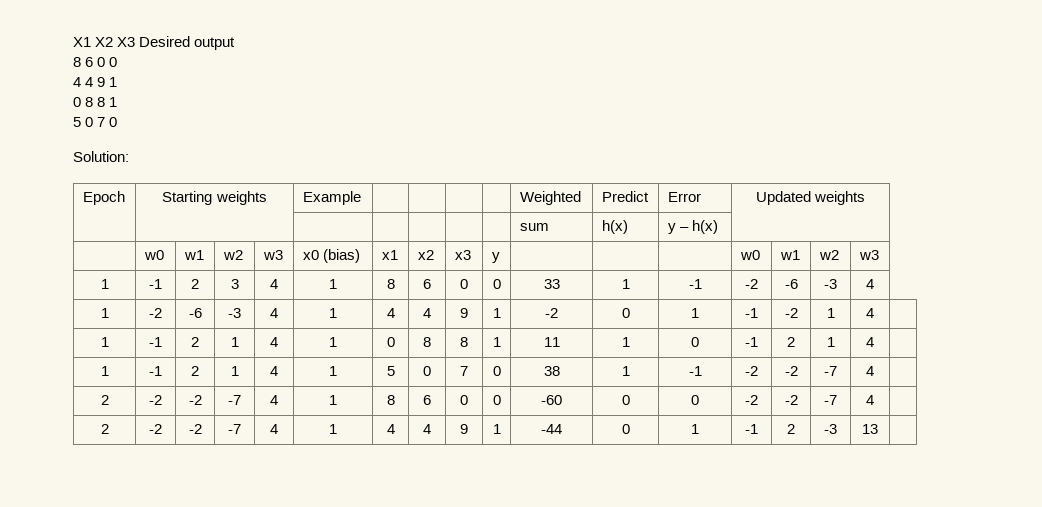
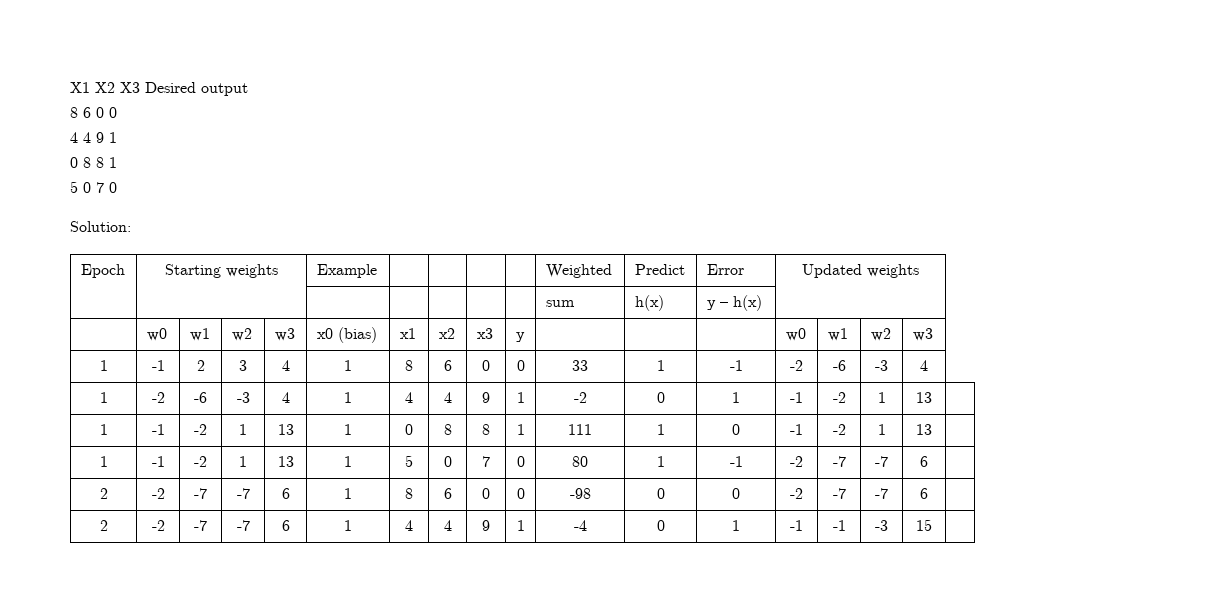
[866,308,874,318] [100,337,109,347] [149,337,162,347] [191,337,199,347] [230,337,239,347] [270,337,278,347] 4 | // 1 | -1 | 2 | 1 | 4 -> [916,392,932,403] [99,424,108,435] [151,424,165,435] [194,424,207,435] [239,424,247,435] [277,424,294,435] 13 | // 1 | -1 | -2 | 1 | 13
[543,337,560,347] 11 -> [568,424,592,435] 111
[787,337,795,347] [826,337,835,347] [866,337,874,347] [100,366,109,376] [149,366,162,376] [191,366,199,376] [230,366,239,376] [270,366,278,376] 2 | 1 | 4 | // 1 | -1 | 2 | 1 | 4 -> [832,424,846,435] [877,424,886,435] [916,424,932,435] [99,456,108,467] [151,456,165,467] [194,456,207,467] [239,456,247,467] [277,456,294,467] -2 | 1 | 13 | // 1 | -1 | -2 | 1 | 13
[543,366,560,376] [621,366,630,376] [688,366,702,376] [745,366,758,376] [784,366,798,376] [824,366,837,376] [866,366,874,376] [100,395,109,405] [149,395,162,405] [188,395,202,405] [228,395,241,405] [270,395,278,405] [329,395,337,405] [386,395,395,405] [423,395,431,405] [460,395,468,405] [492,395,501,405] [541,395,562,405] 38 | 1 | -1 | -2 | -2 | -7 | 4 | // 2 | -2 | -2 | -7 | 4 | 1 | 8 | 6 | 0 | 0 | -60 -> [572,456,588,467] [656,456,665,467] [729,456,743,467] [790,456,803,467] [832,456,846,467] [875,456,888,467] [920,456,928,467] [99,488,108,499] [151,488,165,499] [194,488,207,499] [236,488,250,499] [281,488,290,499] [344,488,352,499] [405,488,413,499] [443,488,452,499] [482,488,490,499] [516,488,525,499] [569,488,591,499] 80 | 1 | -1 | -2 | -7 | -7 | 6 | // 2 | -2 | -7 | -7 | 6 | 1 | 8 | 6 | 0 | 0 | -98
[784,395,798,405] [824,395,837,405] [866,395,874,405] [100,424,109,434] [149,424,162,434] [188,424,202,434] [228,424,241,434] [270,424,278,434] [329,424,337,434] [386,424,395,434] [423,424,431,434] [460,424,468,434] [492,424,501,434] [541,424,562,434] [621,424,630,434] [691,424,699,434] [745,424,758,434] [787,424,795,434] [824,424,837,434] [862,424,878,434] -2 | -7 | 4 | // 2 | -2 | -2 | -7 | 4 | 1 | 4 | 4 | 9 | 1 | -44 | 0 | 1 | -1 | 2 | -3 | 13 -> [832,488,846,499] [875,488,888,499] [920,488,928,499] [99,520,108,531] [151,520,165,531] [194,520,207,531] [236,520,250,531] [281,520,290,531] [344,520,352,531] [405,520,413,531] [443,520,452,531] [482,520,490,531] [516,520,525,531] [573,520,587,531] [656,520,665,531] [732,520,740,531] [790,520,803,531] [832,520,846,531] [875,520,888,531] [916,519,932,531] -7 | -7 | 6 | // 2 | -2 | -7 | -7 | 6 | 1 | 4 | 4 | 9 | 1 | -4 | 0 | 1 | -1 | -1 | -3 | 15

